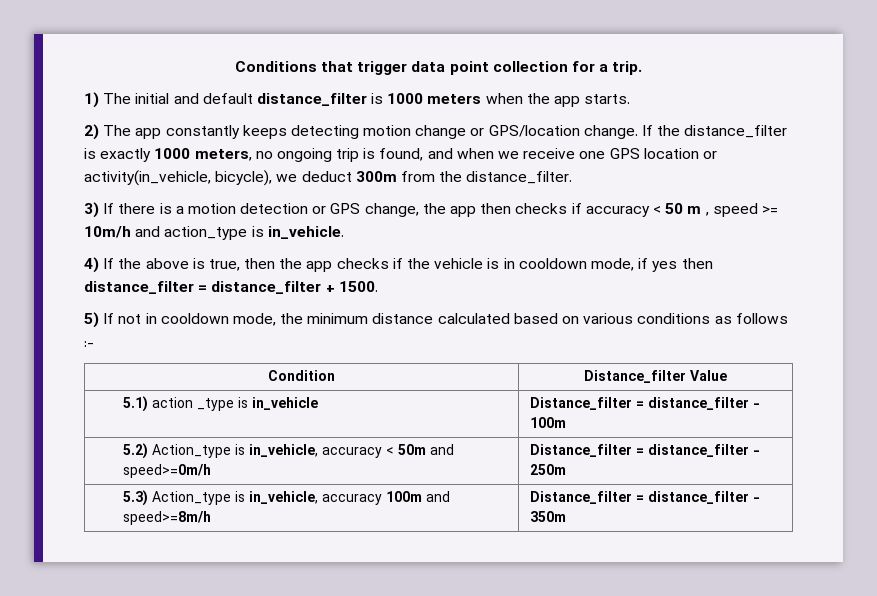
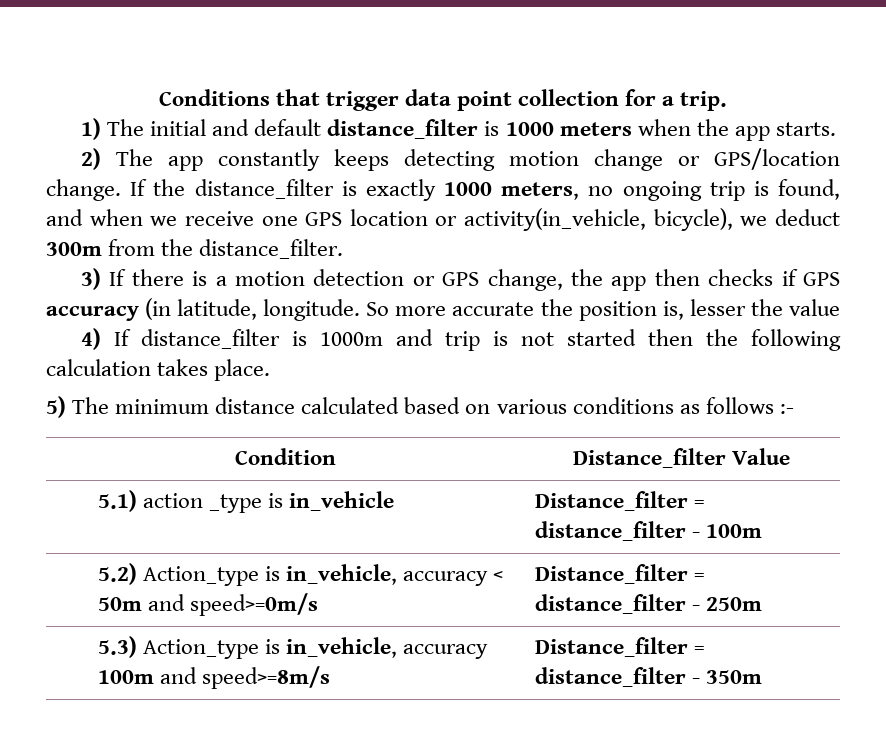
[585,203,778,217] [84,226,344,240] [84,257,713,273] [84,281,378,294] [84,312,304,328] accuracy < 50 m , speed >= 10m/h and action_type is in_vehicle. // 4) If the above is true, then the app checks if the vehicle is in cooldown mode, if yes then distance_filter = distance_filter + 1500. // 5) If not in cooldown mode, the -> [803,272,841,286] [46,298,840,321] [81,328,841,351] [46,359,271,381] [46,396,110,418] GPS accuracy (in latitude, longitude. So more accurate the position is, lesser the value // 4) If distance_filter is 1000m and trip is not started then the following calculation takes place. // 5) The
[123,464,212,478] speed>=0m/h -> [189,593,318,616] speed>=0m/s
[123,511,212,525] speed>=8m/h -> [201,666,330,689] speed>=8m/s

